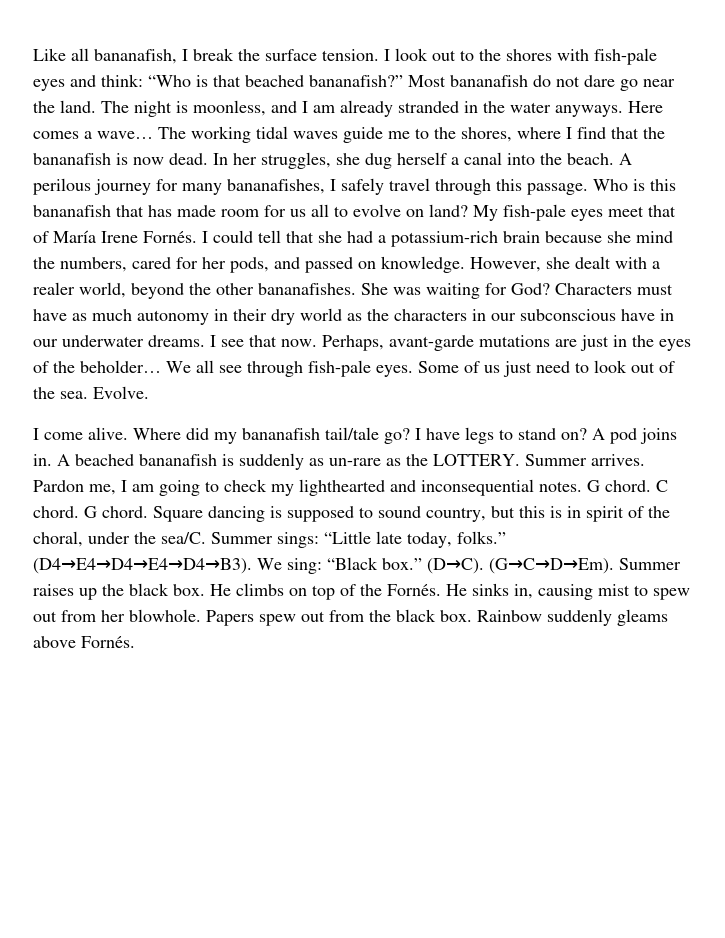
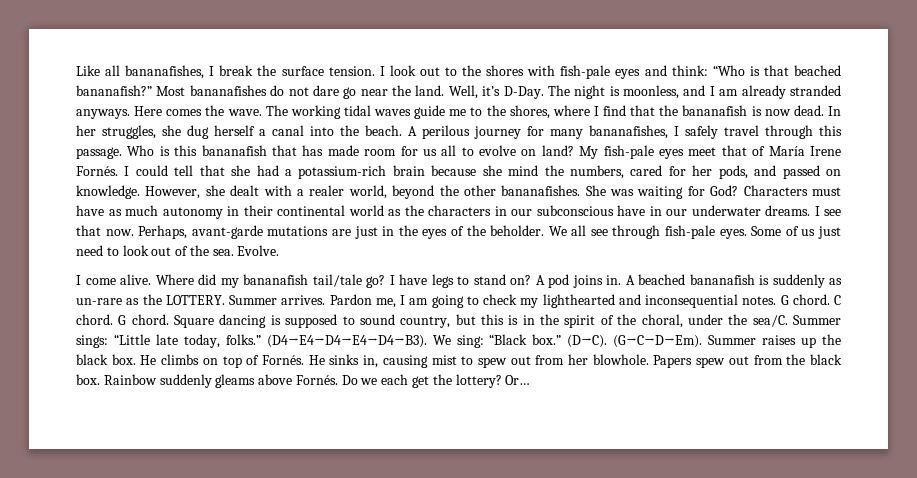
[94,49,177,64] bananafish, -> [125,65,205,79] bananafishes,
[450,75,528,87] bananafish -> [189,85,267,96] bananafishes
(96, 106) none -> [448,85,544,99] Well, it’s D-Day.
[464,101,551,113] in the water -> (842, 90) none
[84,131,153,139] a wave… -> [205,105,262,116] the wave.
[271,309,295,325] dry -> [277,205,345,216] continental
[80,360,161,373] beholder… -> [490,225,545,236] beholder.
(581, 512) none -> [540,314,560,325] the
[360,584,382,596] the -> (260, 360) none
(135, 642) none -> [341,374,531,388] Do we each get the lottery? Or…

